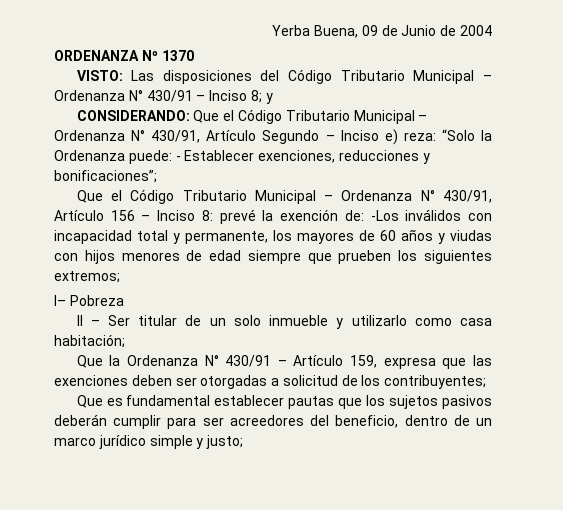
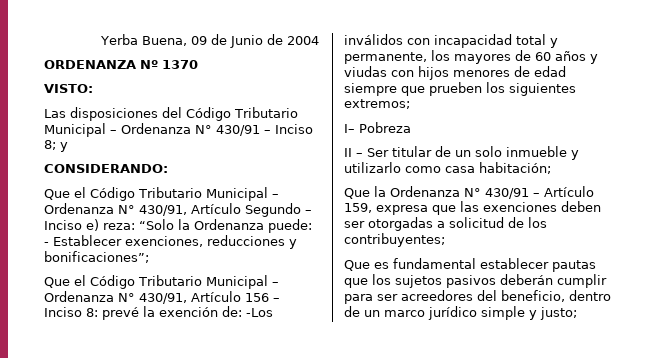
(123, 75) none -> (93, 88) //
(190, 115) none -> (168, 168) //

